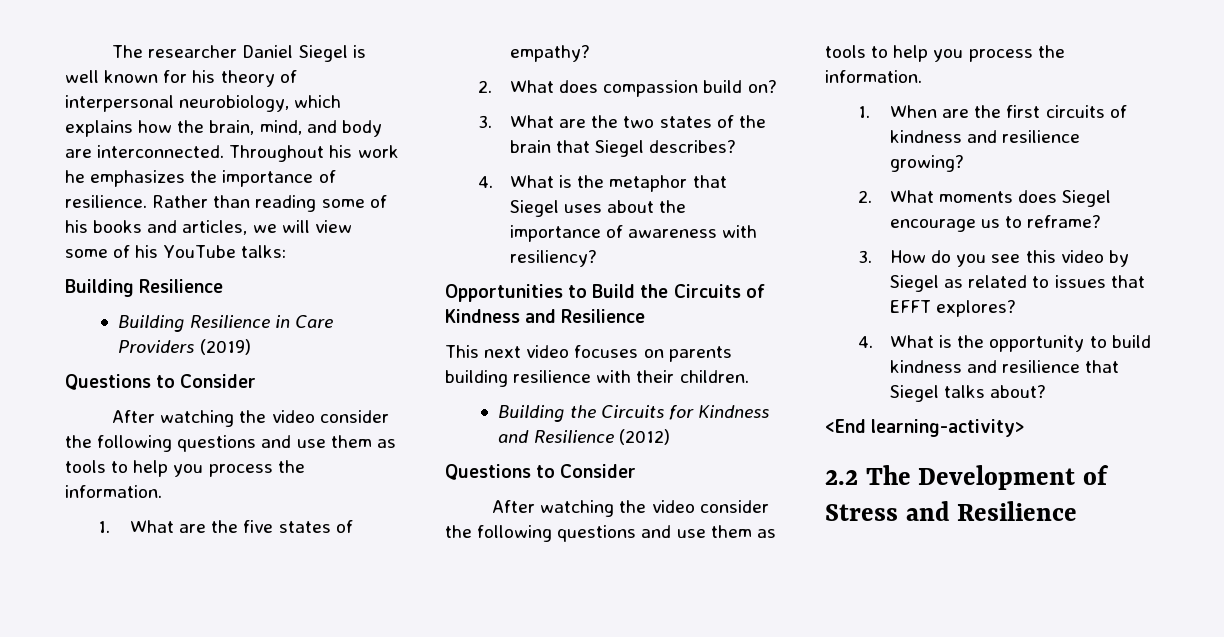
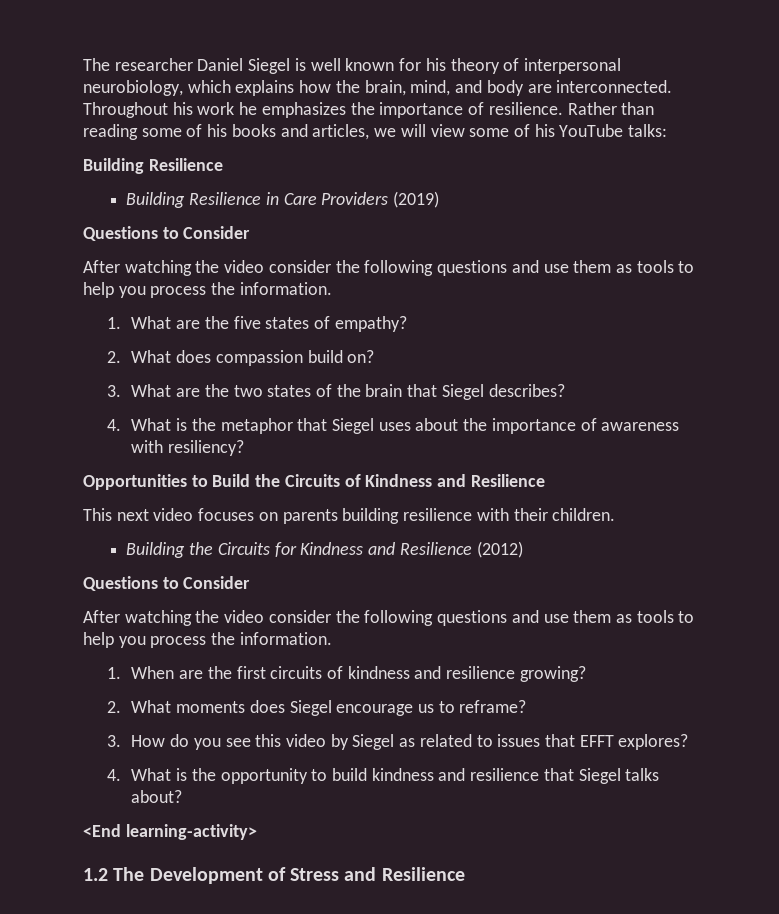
[825,470,858,485] 2.2 -> [83,868,108,881] 1.2

